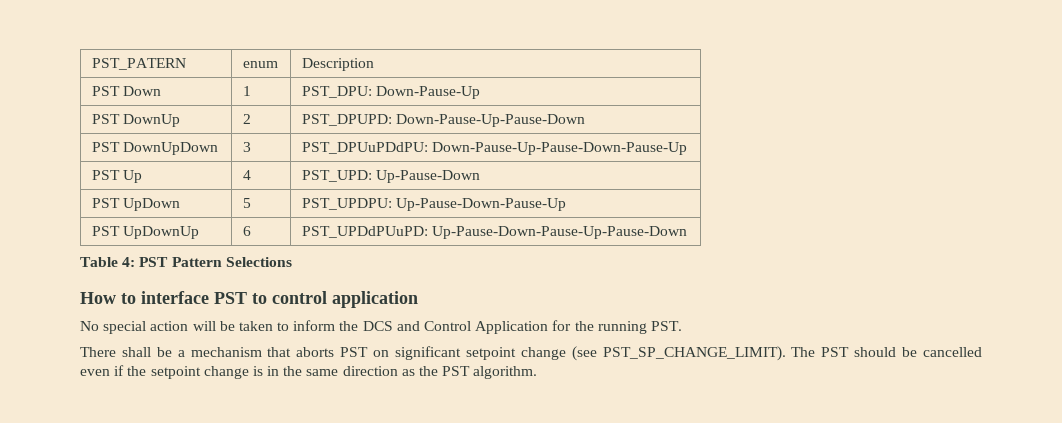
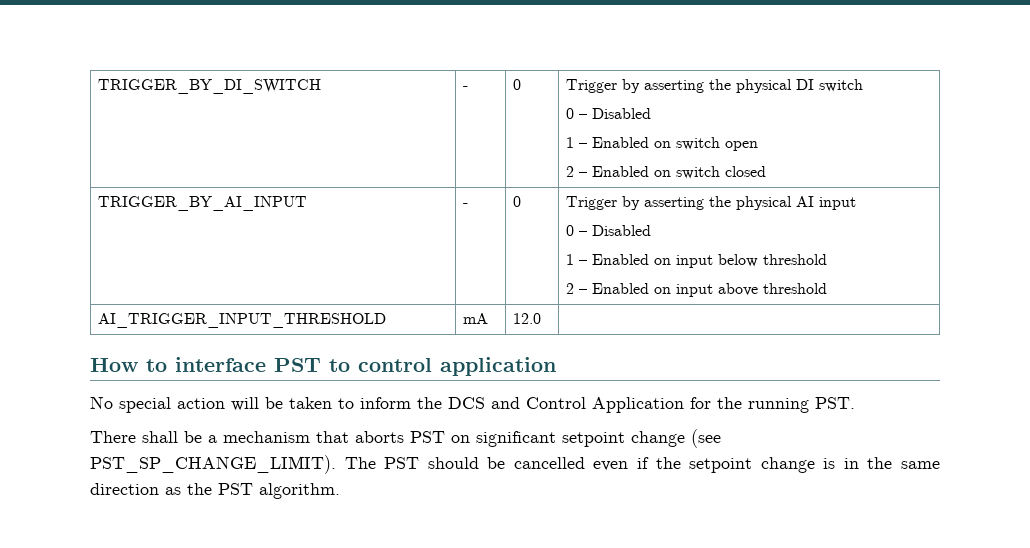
[91,58,186,70] [242,61,278,68] [301,58,374,71] [91,86,161,96] [242,86,251,96] [301,86,480,99] [91,114,180,127] [242,114,251,124] [301,114,585,127] [91,142,218,155] [242,142,251,152] [301,142,687,155] [91,170,142,183] [242,170,251,180] [301,170,480,183] [91,198,180,211] [242,198,251,208] [301,198,566,211] [91,226,199,239] [242,226,251,236] [301,226,687,239] [80,257,292,267] PST_PATERN | enum | Description // PST Down | 1 | PST_DPU: Down-Pause-Up // PST DownUp | 2 | PST_DPUPD: Down-Pause-Up-Pause-Down // PST DownUpDown | 3 | PST_DPUuPDdPU: Down-Pause-Up-Pause-Down-Pause-Up // PST Up | 4 | PST_UPD: Up-Pause-Down // PST UpDown | 5 | PST_UPDPU: Up-Pause-Down-Pause-Up // PST UpDownUp | 6 | PST_UPDdPUuPD: Up-Pause-Down-Pause-Up-Pause-Down // Table 4: PST Pattern Selections -> [97,79,321,94] [462,86,468,90] [512,79,521,90] [565,79,863,93] [565,108,651,119] [565,137,758,151] [565,166,766,179] [97,196,307,211] [462,203,468,207] [512,196,521,207] [565,196,856,210] [565,225,651,236] [565,254,827,268] [565,283,827,297] [97,313,386,328] [462,313,488,324] [512,313,541,324] TRIGGER_BY_DI_SWITCH | - | 0 | Trigger by asserting the physical DI switch // 0 – Disabled // 1 – Enabled on switch open // 2 – Enabled on switch closed // TRIGGER_BY_AI_INPUT | - | 0 | Trigger by asserting the physical AI input // 0 – Disabled // 1 – Enabled on input below threshold // 2 – Enabled on input above threshold // AI_TRIGGER_INPUT_THRESHOLD | mA | 12.0 |

